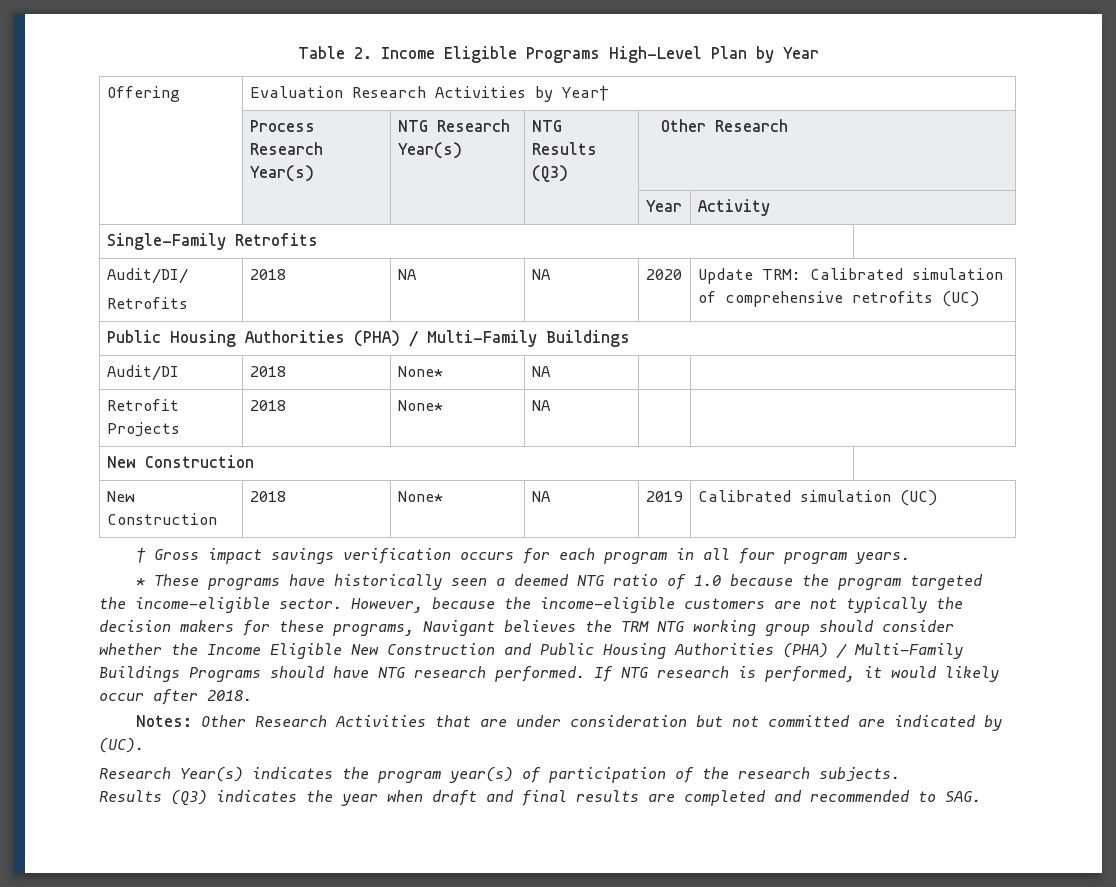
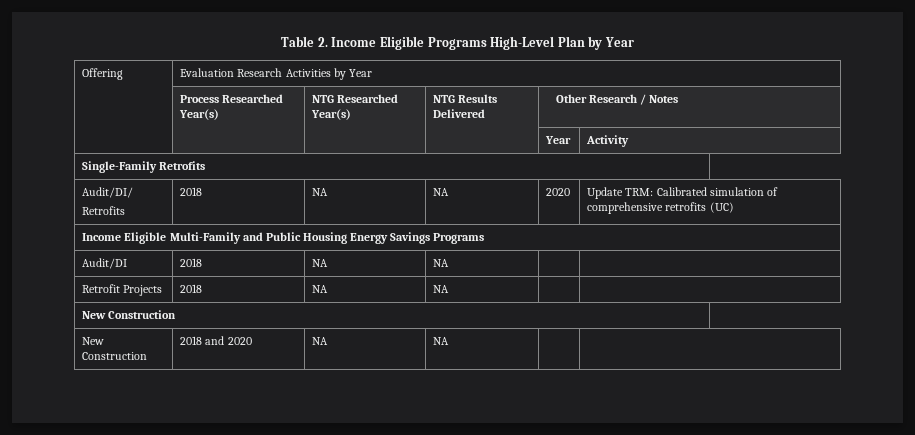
[561,85,609,101] Year† -> [348,69,372,77] Year
[249,142,323,155] [249,165,314,182] [397,119,510,132] Research Year(s) | NTG Research -> [222,94,284,103] [179,109,220,120] [312,94,399,103] Researched Year(s) | NTG Researched
[531,165,568,182] [661,119,789,132] (Q3) | Other Research -> [433,109,486,118] [556,94,679,105] Delivered | Other Research / Notes
[106,330,630,347] Public Housing Authorities (PHA) / Multi-Family Buildings -> [82,232,485,244] Income Eligible Multi-Family and Public Housing Energy Savings Programs
[397,366,443,377] None* -> [312,259,329,267] NA
[397,400,443,411] None* -> [312,285,329,293] NA
[397,491,443,502] [531,491,551,502] [645,491,683,502] [697,490,937,506] [136,547,911,564] [136,574,984,590] [99,597,963,613] [99,620,954,636] [99,643,963,659] [99,666,999,682] [99,689,252,705] [136,715,1003,731] [99,738,144,753] [99,767,900,783] [99,790,981,806] | None* | NA | 2019 | Calibrated simulation (UC) // † Gross impact savings verification occurs for each program in all four program years. // * These programs have historically seen a deemed NTG ratio of 1.0 because the program targeted the income-eligible sector. However, because the income-eligible customers are not typically the decision makers for these programs, Navigant believes the TRM NTG working group should consider whether the Income Eligible New Construction and Public Housing Authorities (PHA) / Multi-Family Buildings Programs should have NTG research performed. If NTG research is performed, it would likely occur after 2018. // Notes: Other Research Activities that are under consideration but not committed are indicated by (UC). // Research Year(s) indicates the program year(s) of participation of the research subjects. // Results (Q3) indicates the year when draft and final results are completed and recommended to SAG. -> [205,336,252,345] [312,337,329,345] [433,337,450,345] and 2020 | NA | NA | |

